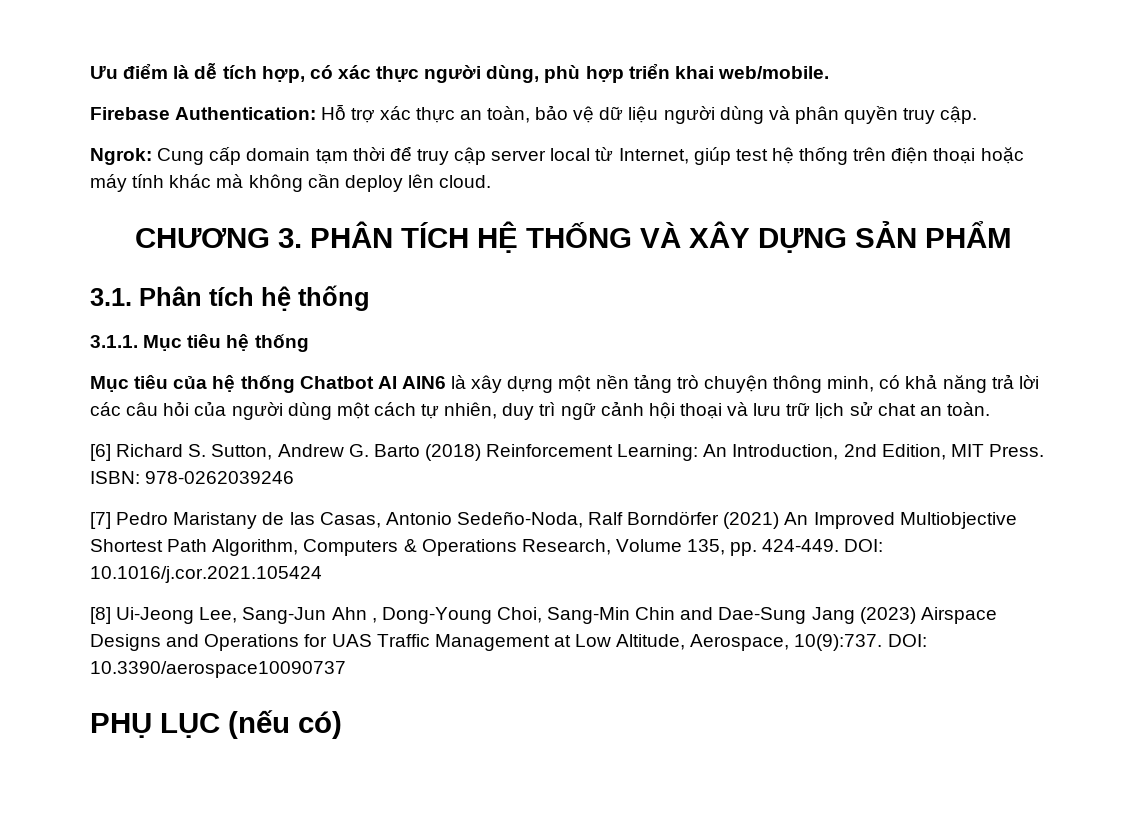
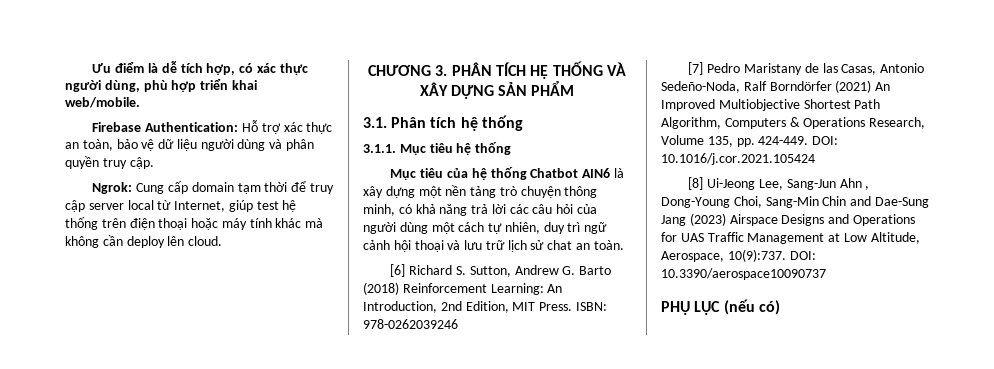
[377,376,397,389] AI -> (579, 173) none

